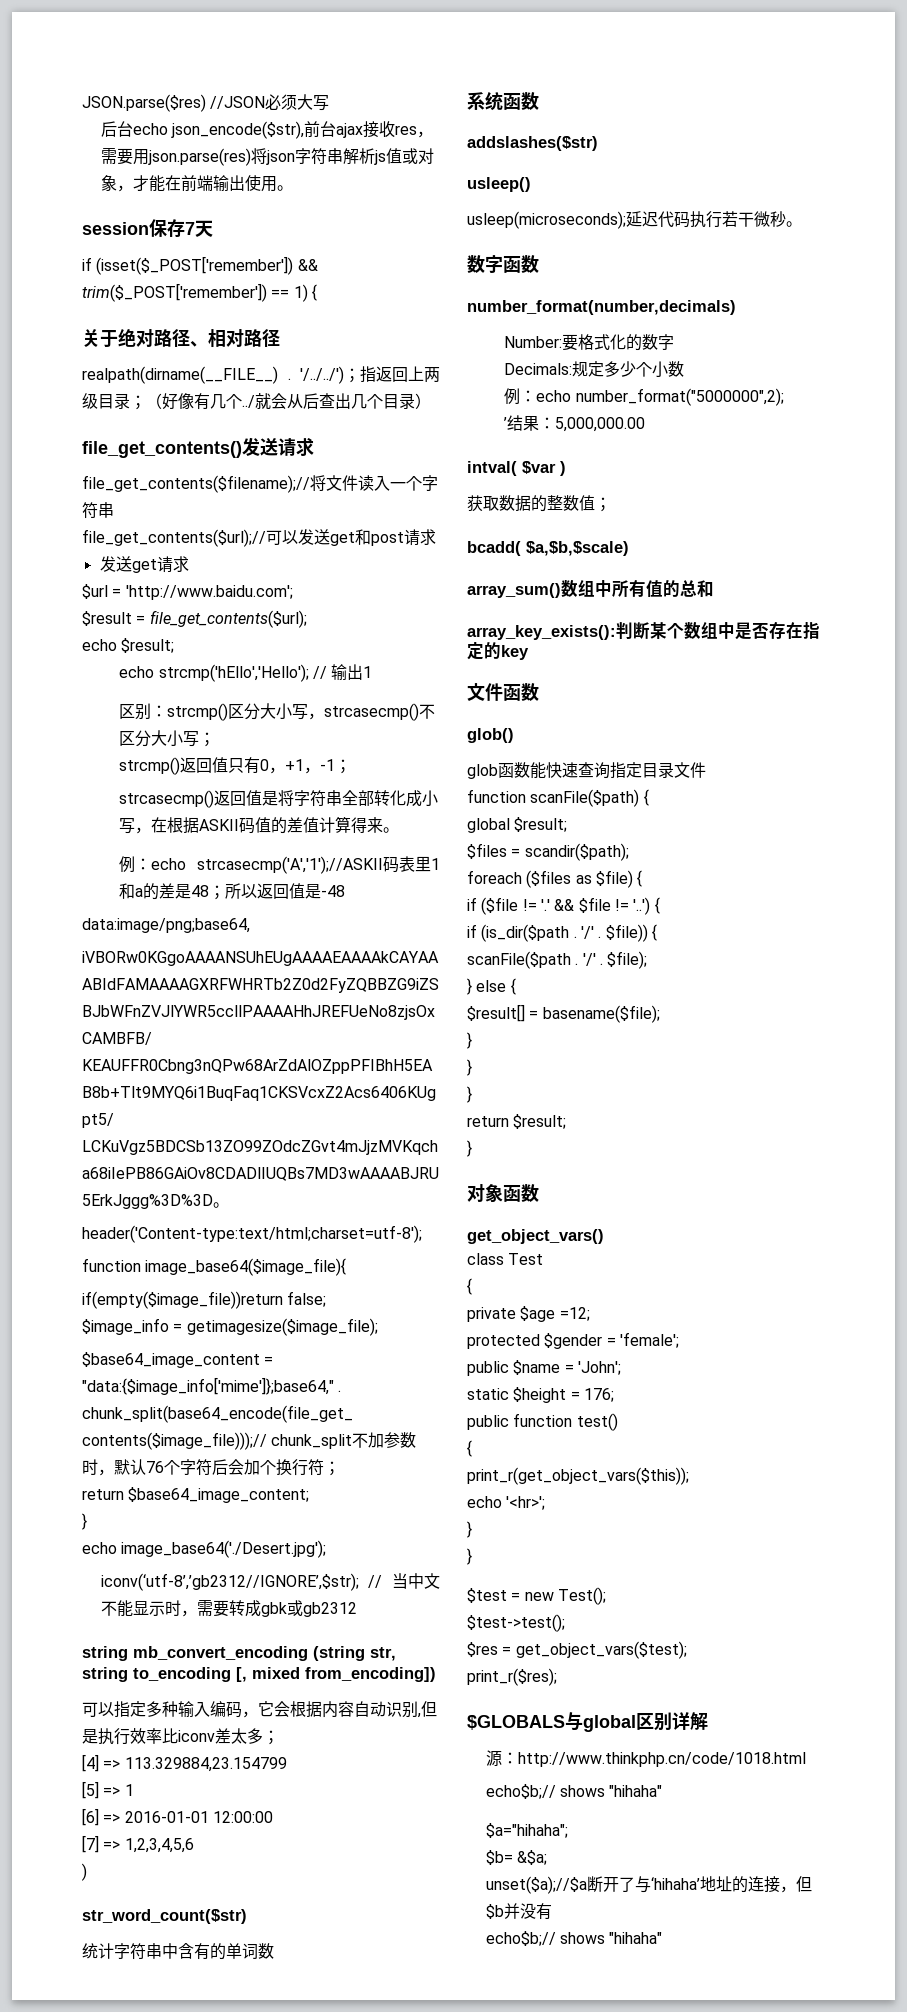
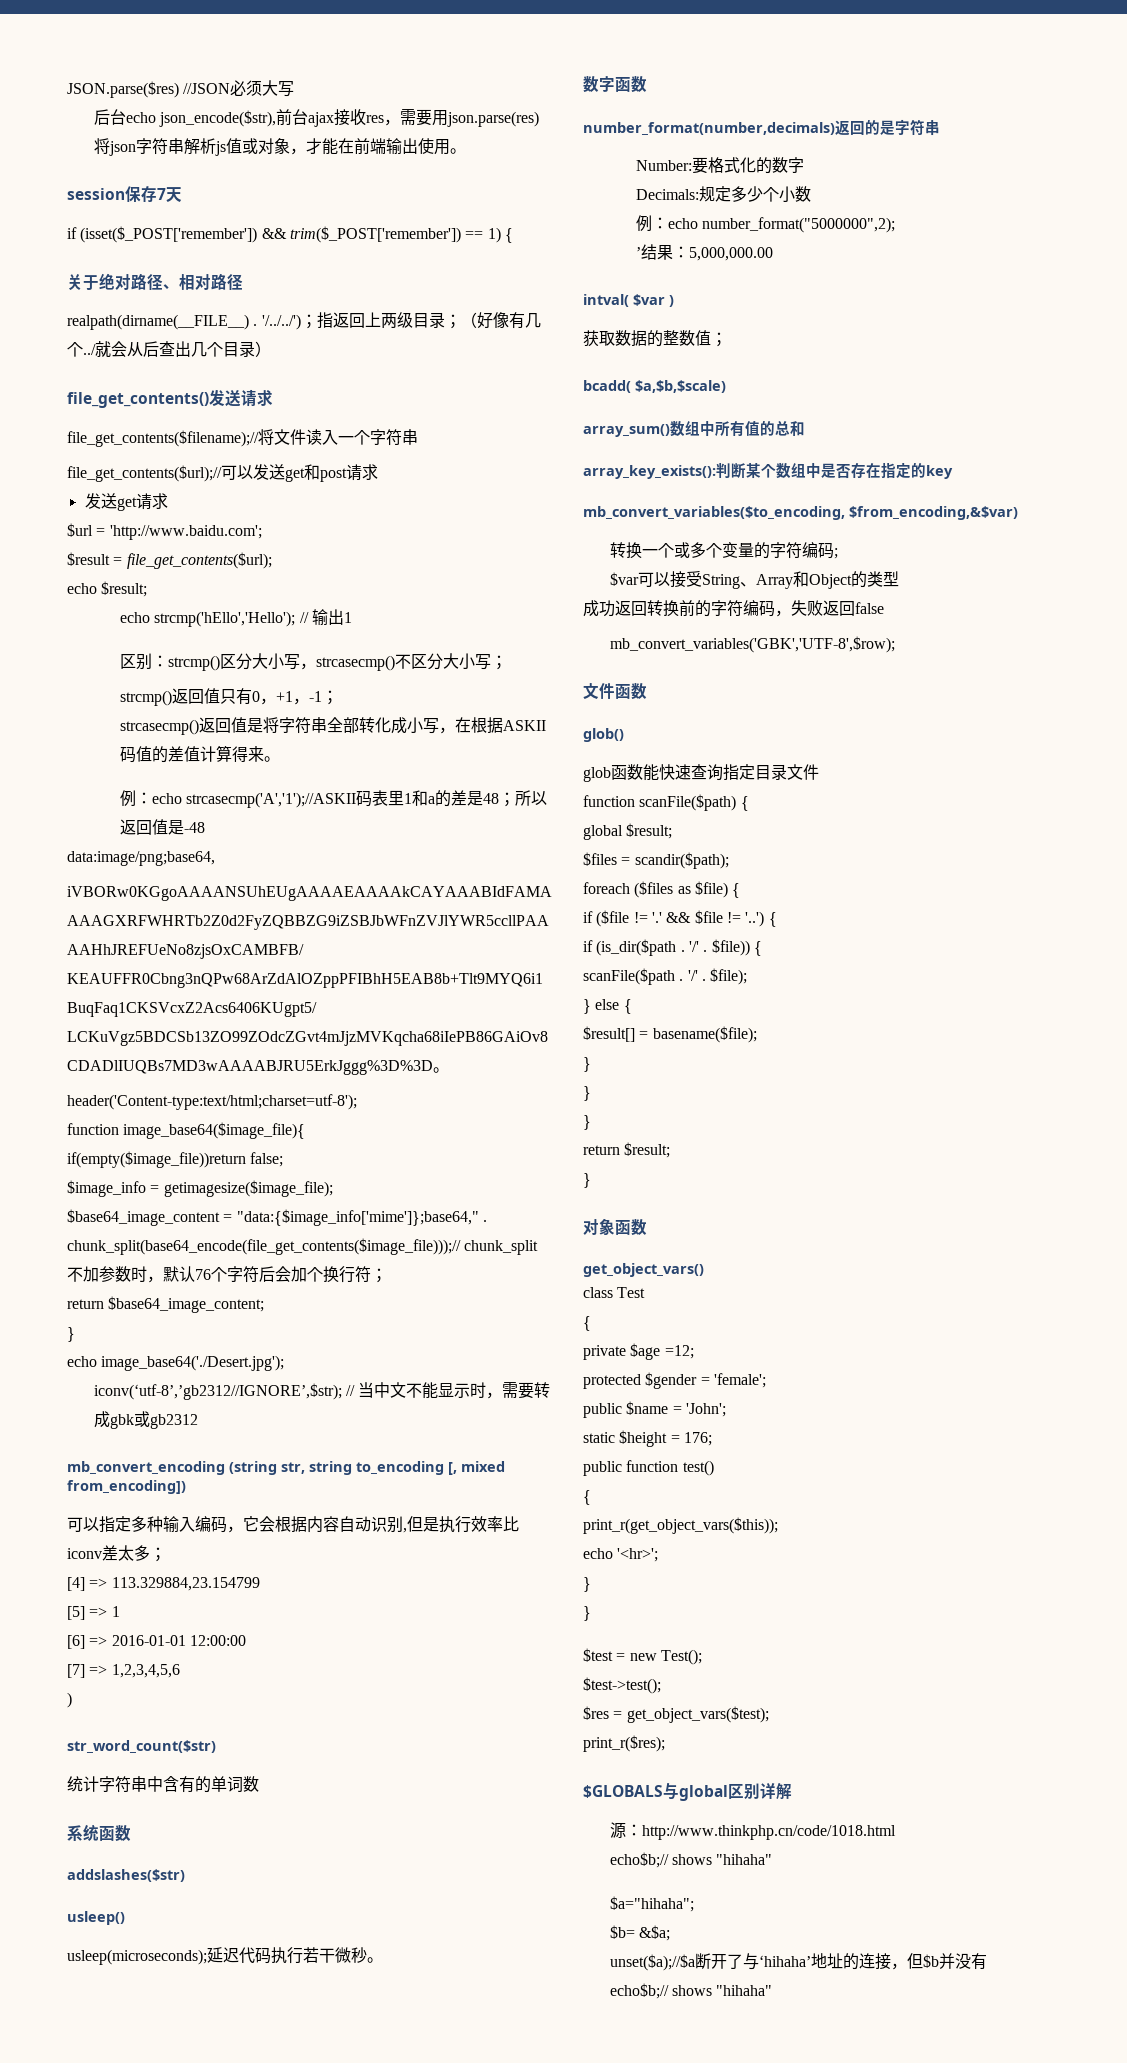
[82,1646,128,1661] string -> (198, 1421) none
(736, 307) none -> [835,119,940,136] 返回的是字符串
(529, 652) none -> [583,506,1018,520] [609,542,838,559] [609,571,899,589] [583,600,884,617] [609,636,895,653] // mb_convert_variables($to_encoding, $from_encoding,&$var) // 转换一个或多个变量的字符编码; // $var可以接受String、Array和Object的类型 // 成功返回转换前的字符编码，失败返回false // mb_convert_variables('GBK','UTF-8',$row);

